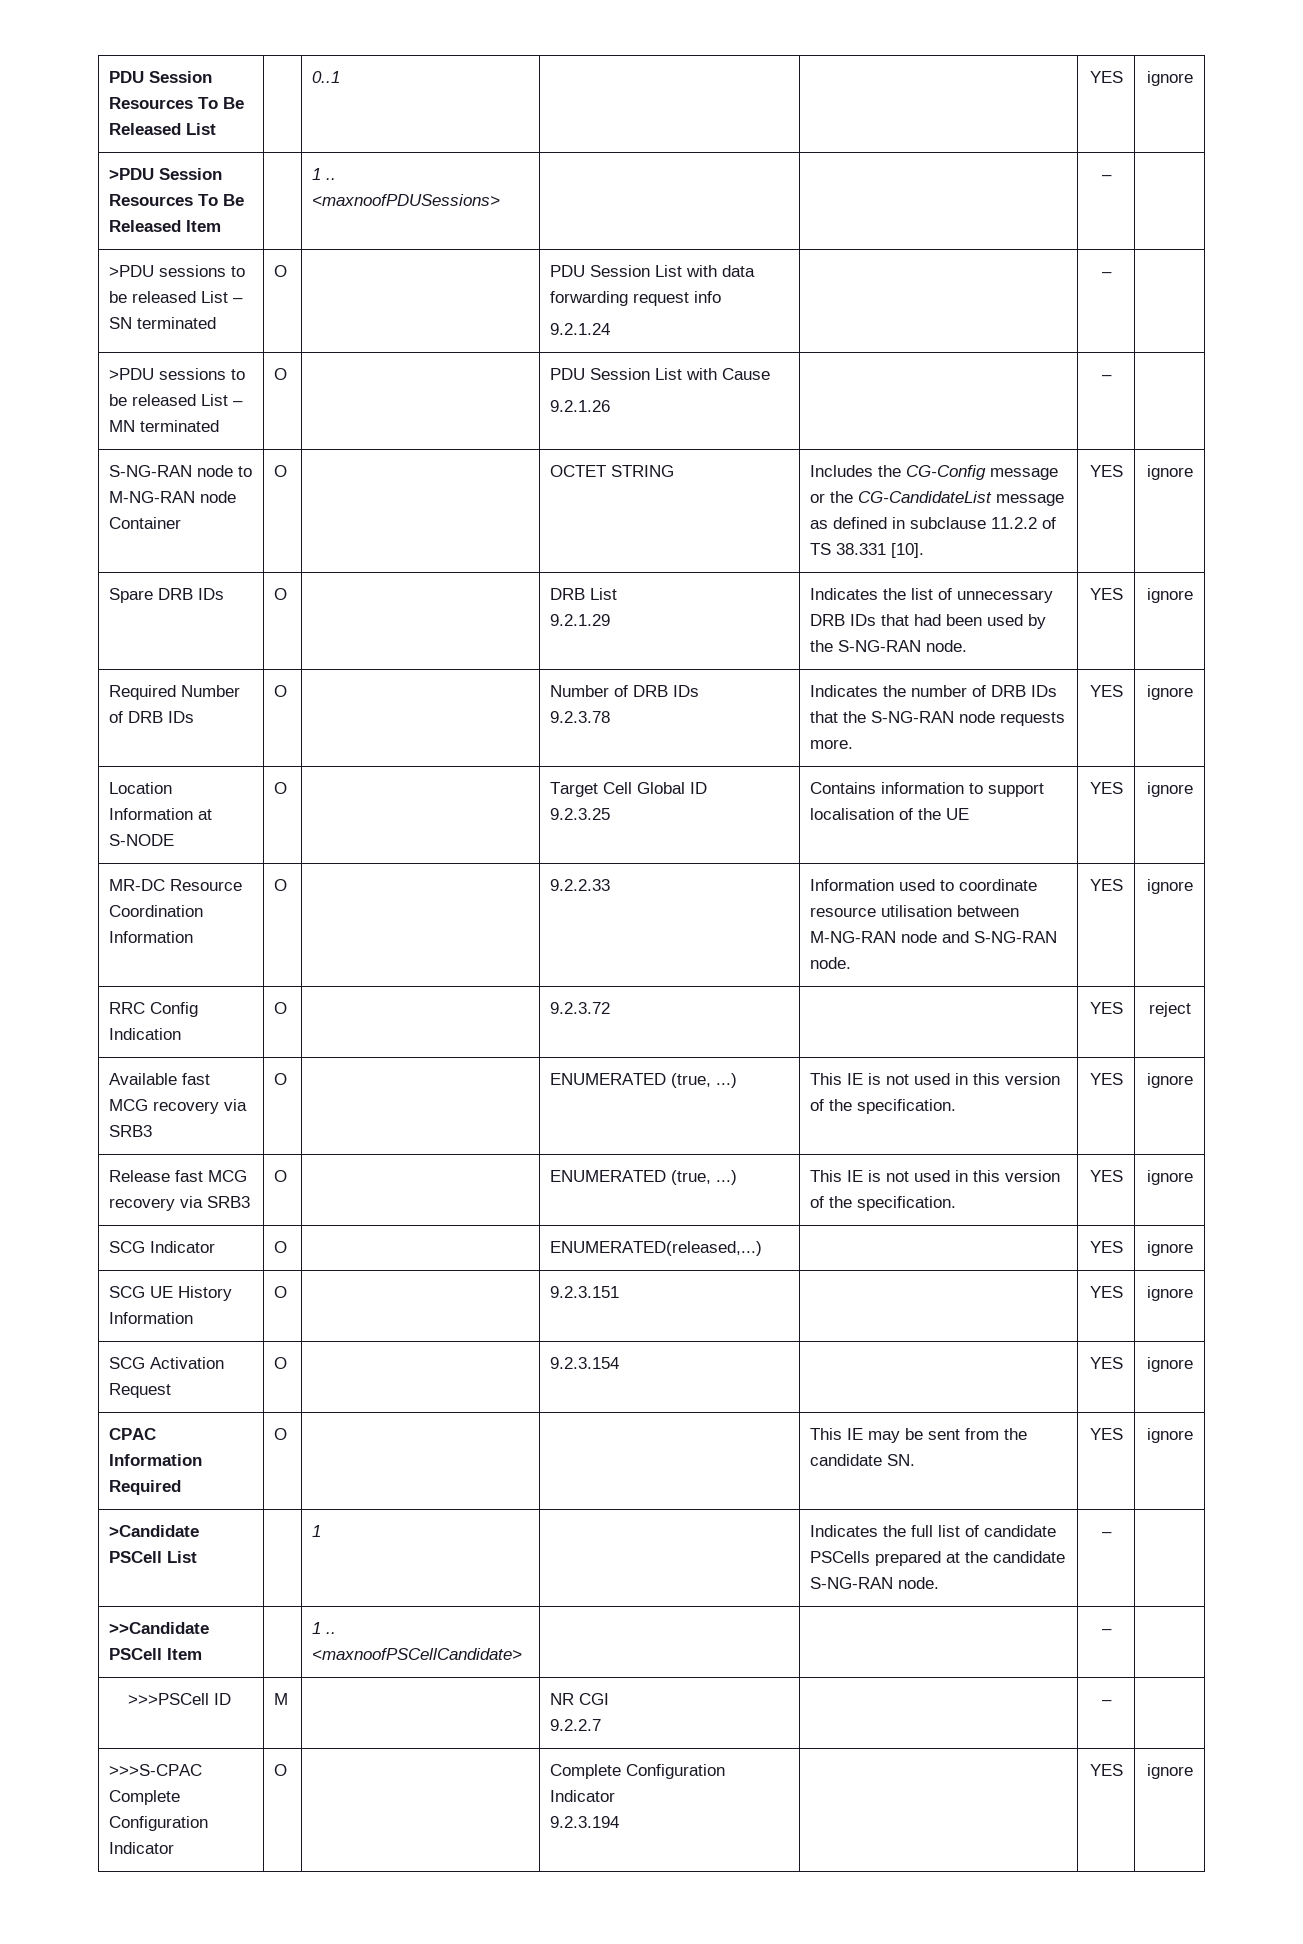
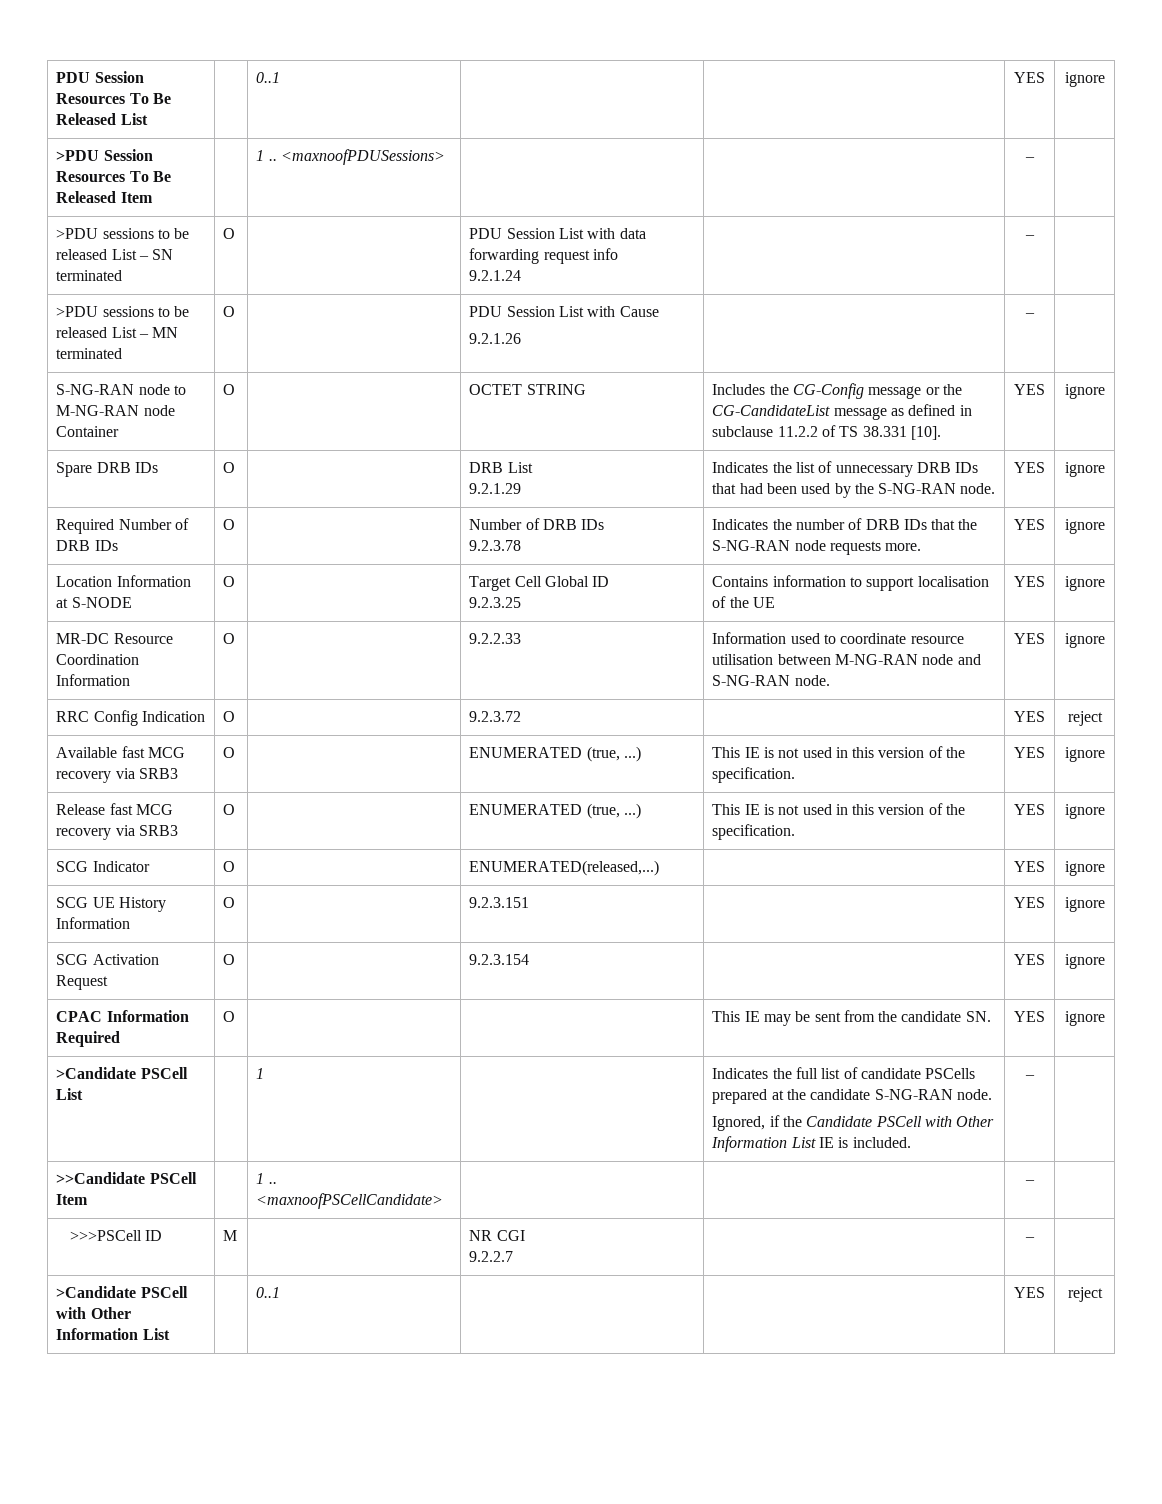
(940, 1583) none -> [712,1115,995,1131] [711,1136,911,1152] // Ignored, if the Candidate PSCell with Other Information List IE is included.
[109,1764,203,1776] [109,1790,181,1805] [109,1816,209,1831] [109,1842,175,1854] [274,1764,288,1776] [550,1764,726,1779] [550,1790,616,1802] [550,1816,620,1828] [1089,1764,1123,1776] [1146,1764,1193,1779] >>>S-CPAC Complete Configuration Indicator | O | | Complete Configuration Indicator // 9.2.3.194 | | YES | ignore -> [56,1286,188,1298] [56,1307,131,1319] [56,1328,170,1340] [256,1287,281,1298] [1014,1287,1045,1298] [1067,1287,1103,1302] >Candidate PSCell with Other Information List | | 0..1 | | | YES | reject

